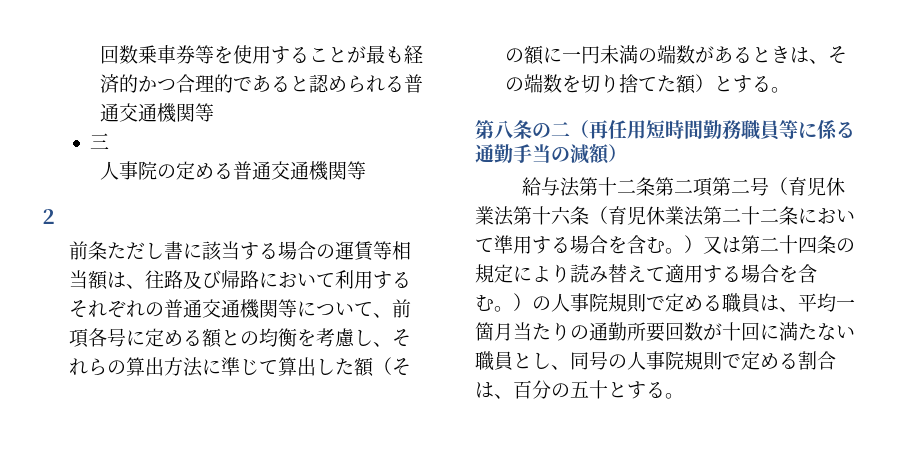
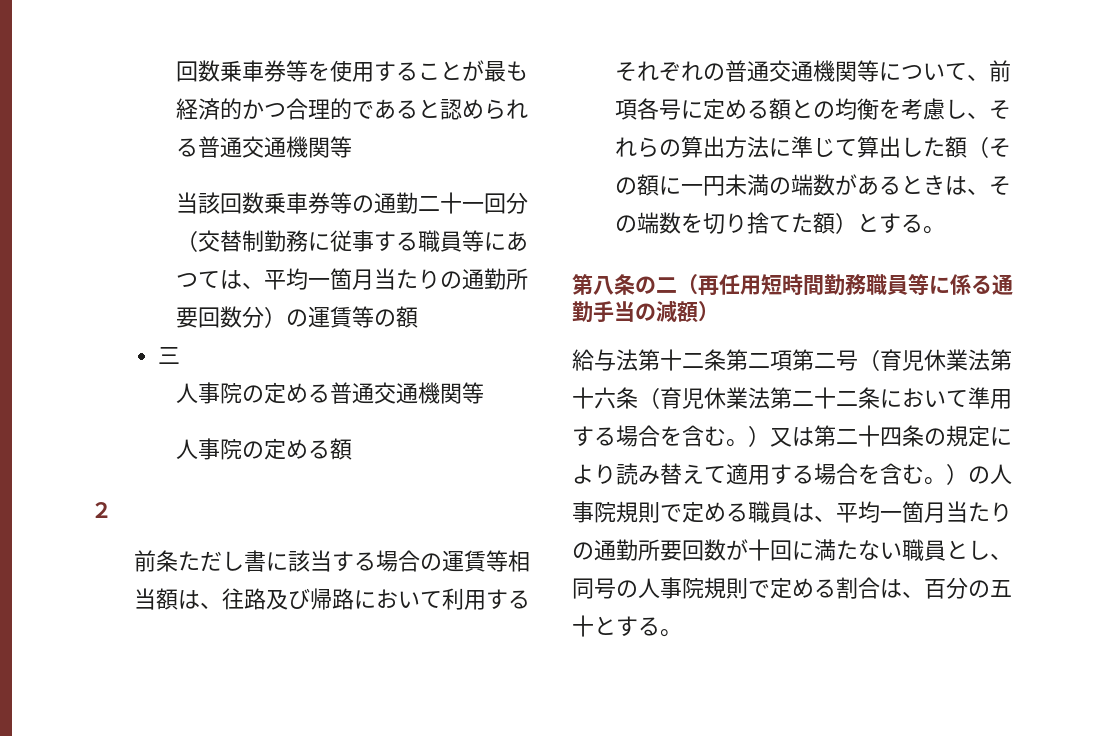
(214, 112) none -> [176,192,529,214] [176,230,529,252] [176,268,529,290] [176,306,419,328] // 当該回数乗車券等の通勤二十一回分（交替制勤務に従事する職員等にあつては、平均一箇月当たりの通勤所要回数分）の運賃等の額
(366, 170) none -> [176,438,353,460] // 人事院の定める額

